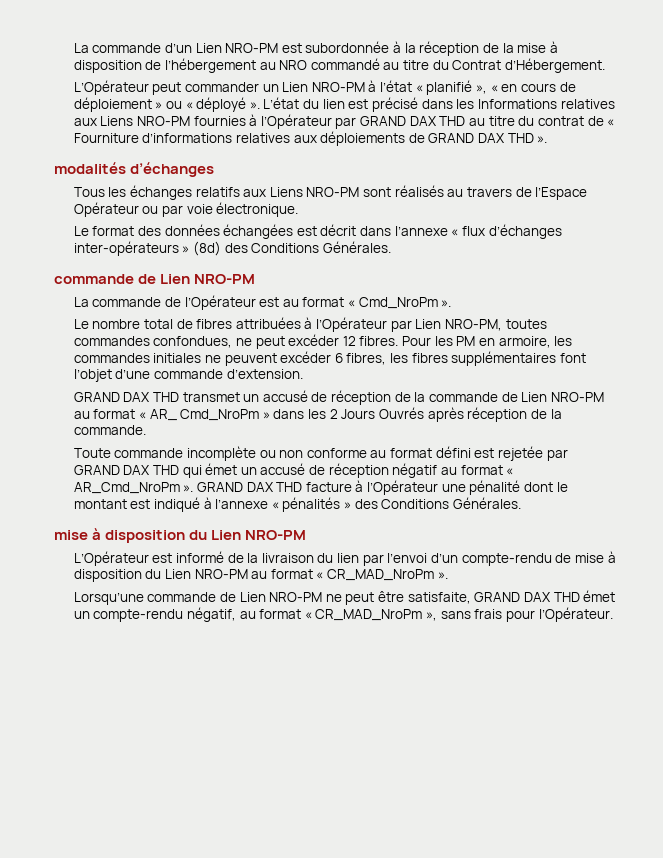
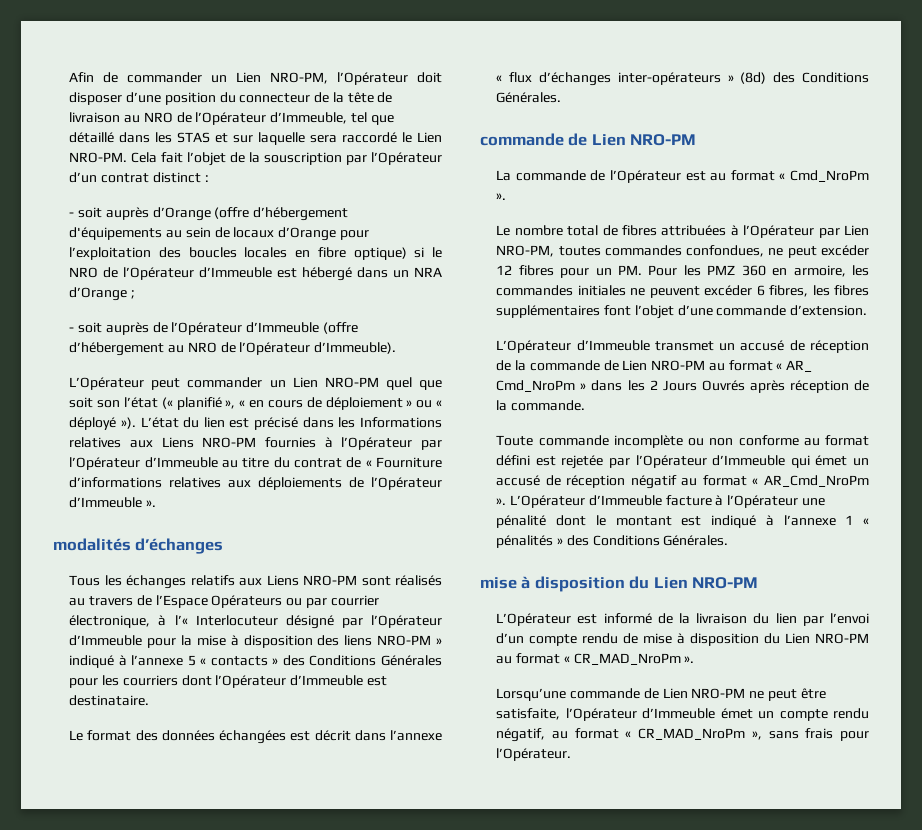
[73,41,558,56] [73,58,606,73] La commande d’un Lien NRO-PM est subordonnée à la réception de la mise à disposition de l’hébergement au NRO commandé au titre du Contrat d’Hébergement. -> [69,72,442,85] [69,92,393,105] [69,112,394,125] [69,132,443,145] [69,152,442,166] [69,172,209,183] [69,207,349,221] [69,227,369,241] [69,247,443,260] [69,267,443,281] [69,287,136,301] [69,322,358,335] [69,342,397,356] Afin de commander un Lien NRO-PM, l’Opérateur doit disposer d’une position du connecteur de la tête de livraison au NRO de l’Opérateur d’Immeuble, tel que détaillé dans les STAS et sur laquelle sera raccordé le Lien NRO-PM. Cela fait l’objet de la souscription par l’Opérateur d’un contrat distinct : // - soit auprès d’Orange (offre d’hébergement d'équipements au sein de locaux d’Orange pour l’exploitation des boucles locales en fibre optique) si le NRO de l’Opérateur d’Immeuble est hébergé dans un NRA d’Orange ; // - soit auprès de l’Opérateur d’Immeuble (offre d’hébergement au NRO de l’Opérateur d’Immeuble).
[368,80,423,92] à l’état « -> [385,377,443,390] [69,397,173,409] quel que soit son l’état («
[249,102,260,109] ». -> [120,417,136,429] »).
[360,116,466,126] GRAND DAX THD -> [69,457,218,470] l’Opérateur d’Immeuble
[428,133,534,143] GRAND DAX THD -> [371,477,443,490] [69,497,143,508] l’Opérateur d’Immeuble
[73,202,139,217] Opérateur -> [211,595,283,608] Opérateurs
[186,202,299,217] voie électronique. -> [330,595,379,606] [69,615,443,629] [69,635,442,648] [69,655,442,668] [69,675,387,688] [69,695,150,706] courrier électronique, à l’« Interlocuteur désigné par l’Opérateur d’Immeuble pour la mise à disposition des liens NRO-PM » indiqué à l’annexe 5 « contacts » des Conditions Générales pour les courriers dont l’Opérateur d’Immeuble est destinataire.
[359,336,476,346] fibres. Pour les PM -> [518,265,766,278] fibres pour un PM. Pour les PMZ 360
[73,392,179,402] GRAND DAX THD -> [496,340,650,353] L’Opérateur d’Immeuble
[73,465,179,475] GRAND DAX THD -> [635,455,786,468] l’Opérateur d’Immeuble
[196,482,303,492] GRAND DAX THD -> [510,495,662,508] L’Opérateur d’Immeuble
(269, 504) none -> [845,515,854,525] 1
[461,553,552,566] compte-rendu -> [529,633,619,646] compte rendu
[474,590,616,602] [73,609,184,622] GRAND DAX THD émet un compte-rendu -> [565,708,869,721] l’Opérateur d’Immeuble émet un compte rendu

